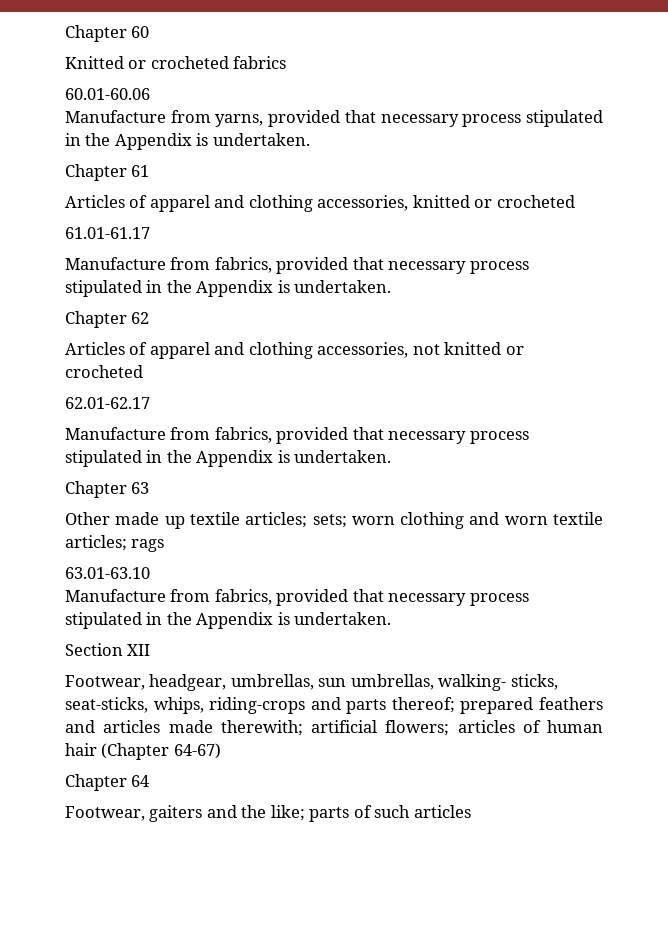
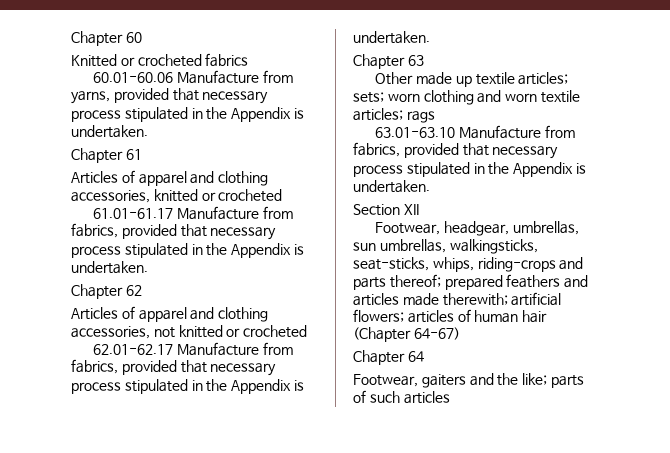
(150, 94) // -> (174, 77) none
(150, 233) // -> (174, 213) none
(150, 403) // -> (174, 349) none
(150, 573) // -> (456, 132) none
[438,674,558,691] walking- sticks, -> [449,239,538,254] walkingsticks,

